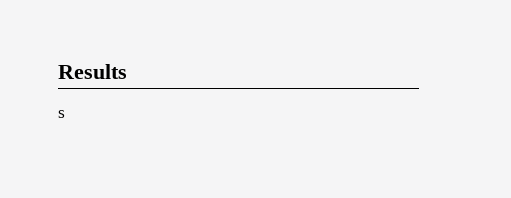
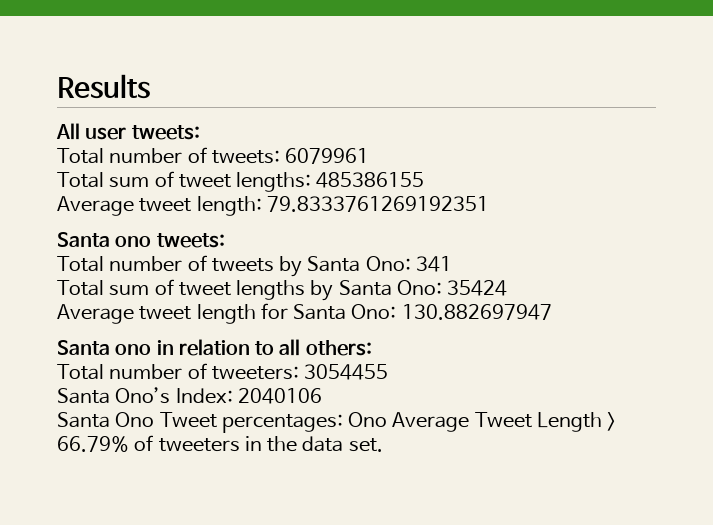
[58,110,65,118] s -> [56,123,200,140] [57,147,370,164] [57,171,425,192] [57,196,489,216] [57,232,225,248] [57,255,452,277] [57,279,508,301] [57,303,552,324] [57,339,372,356] [57,363,389,380] [57,387,322,404] [57,412,617,433] [57,435,383,452] All user tweets: // Total number of tweets: 6079961 // Total sum of tweet lengths: 485386155 // Average tweet length: 79.8333761269192351 // Santa ono tweets: // Total number of tweets by Santa Ono: 341 // Total sum of tweet lengths by Santa Ono: 35424 // Average tweet length for Santa Ono: 130.882697947 // Santa ono in relation to all others: // Total number of tweeters: 3054455 // Santa Ono’s Index: 2040106 // Santa Ono Tweet percentages: Ono Average Tweet Length > 66.79% of tweeters in the data set.

